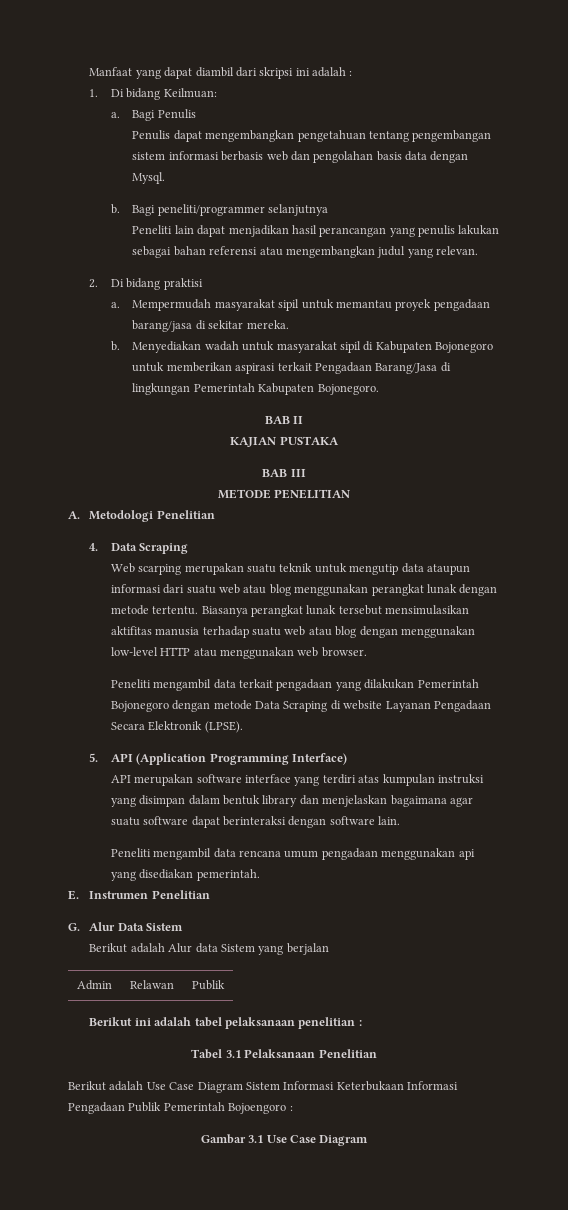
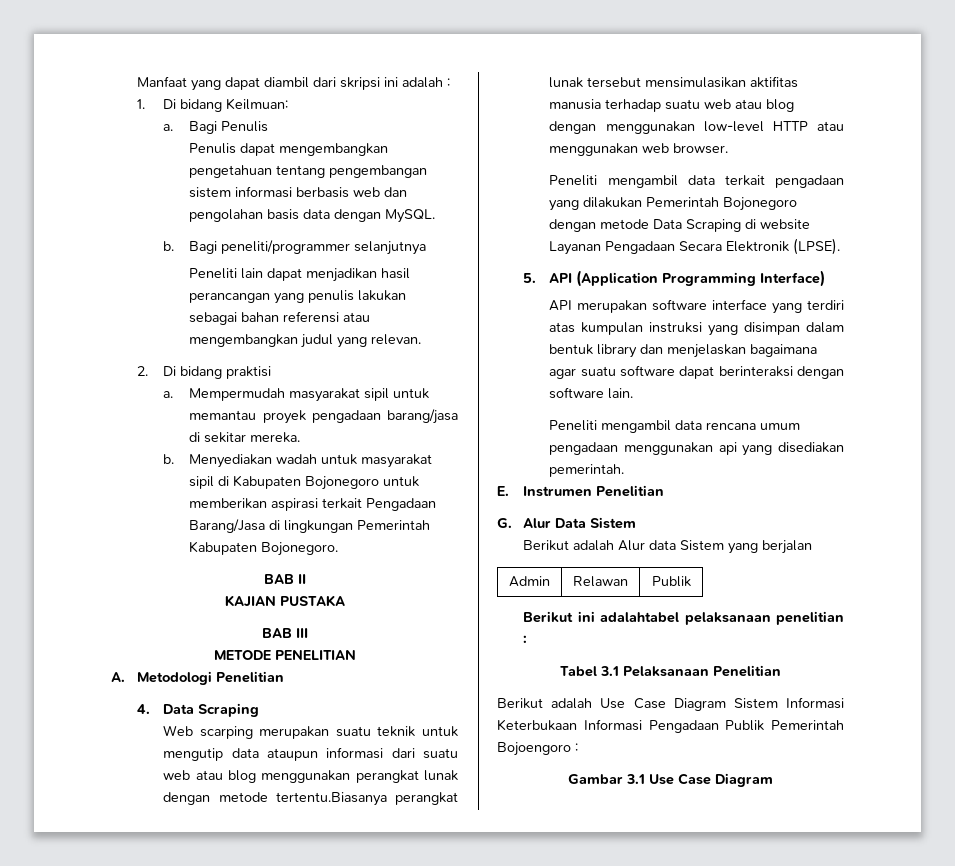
[132,172,166,184] Mysql. -> [385,209,436,223] MySQL.
[152,606,248,617] tertentu. Biasanya -> [275,792,387,806] tertentu.Biasanya
[154,1017,222,1027] adalah tabel -> [600,612,680,623] adalahtabel

